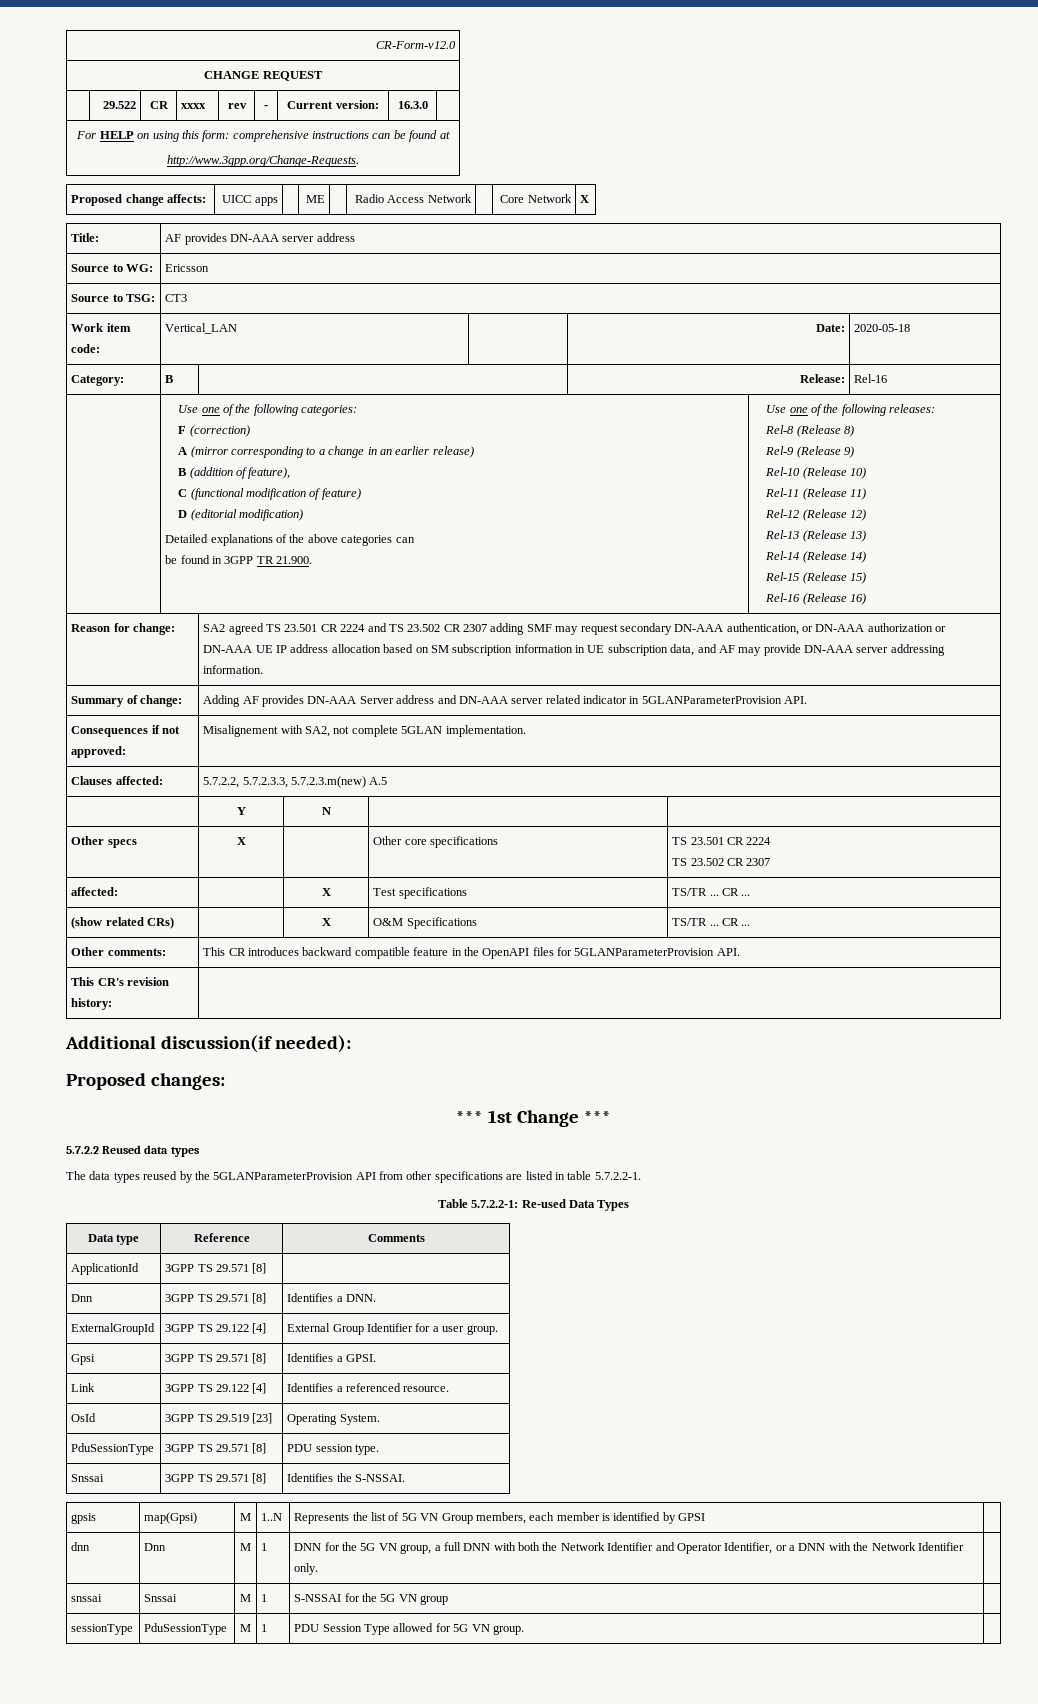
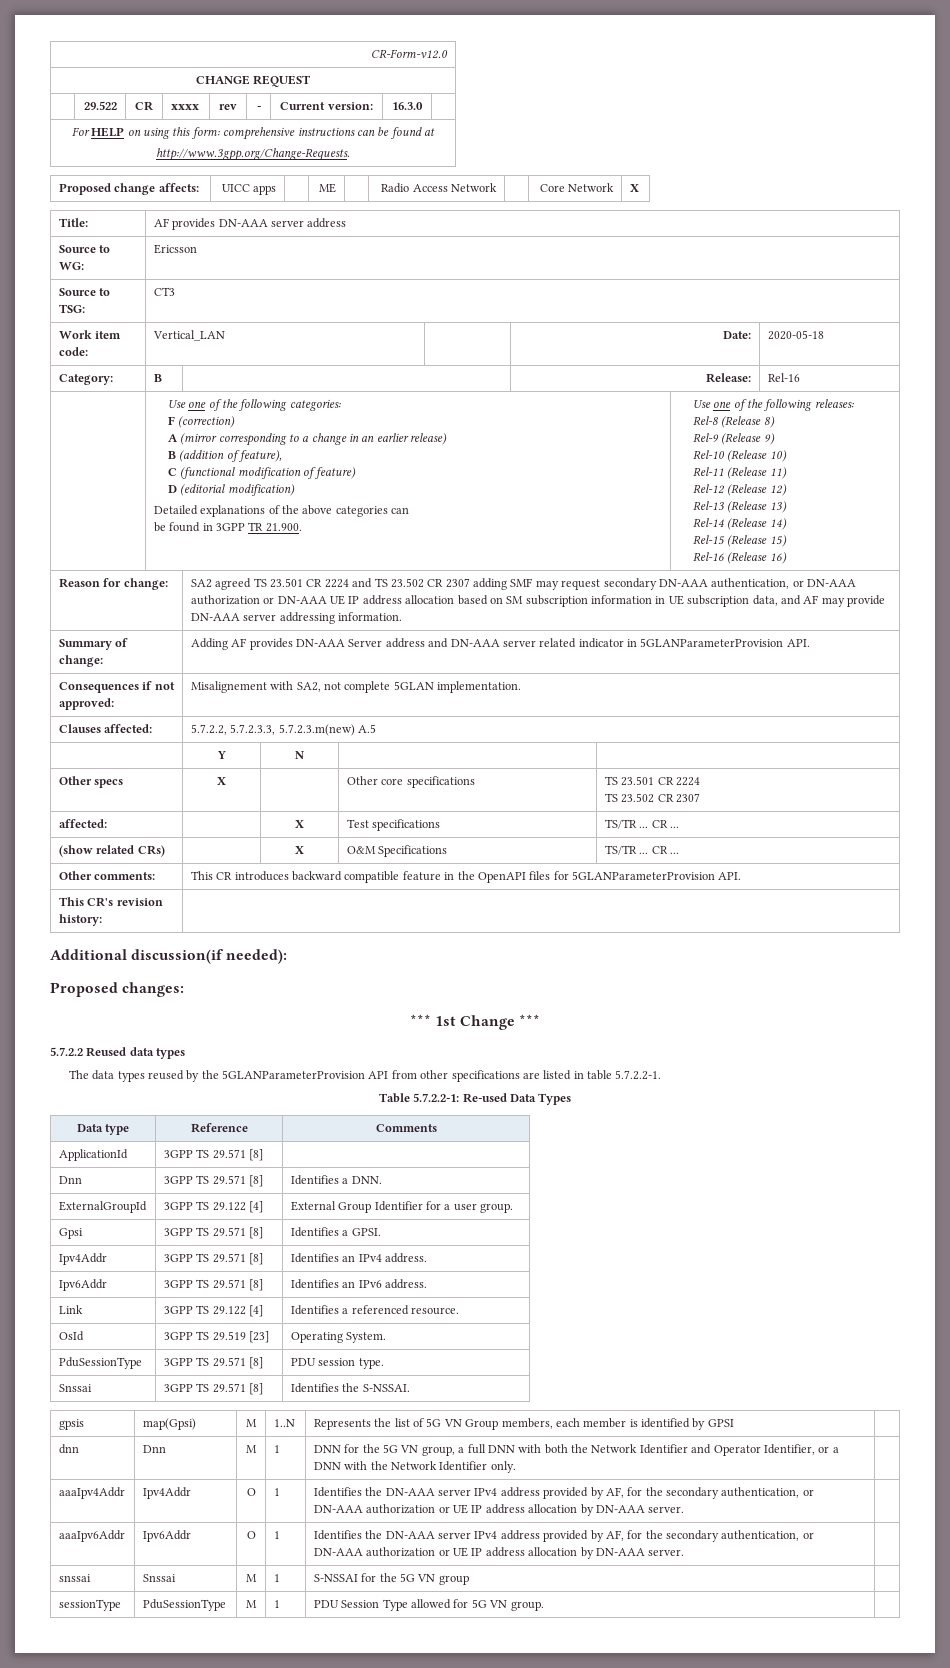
(377, 1358) none -> [58,1253,107,1265] [163,1253,264,1265] [290,1253,428,1263] [58,1279,107,1291] [163,1279,264,1291] [290,1279,428,1289] // Ipv4Addr | 3GPP TS 29.571 [8] | Identifies an IPv4 address. // Ipv6Addr | 3GPP TS 29.571 [8] | Identifies an IPv6 address.
(319, 1569) none -> [58,1487,125,1499] [142,1487,191,1499] [246,1488,256,1496] [273,1488,280,1496] [313,1487,814,1499] [313,1504,685,1516] [58,1530,125,1542] [142,1530,191,1542] [246,1531,256,1539] [273,1531,280,1539] [313,1530,814,1542] [313,1547,685,1559] // aaaIpv4Addr | Ipv4Addr | O | 1 | Identifies the DN-AAA server IPv4 address provided by AF, for the secondary authentication, or DN-AAA authorization or UE IP address allocation by DN-AAA server. | // aaaIpv6Addr | Ipv6Addr | O | 1 | Identifies the DN-AAA server IPv4 address provided by AF, for the secondary authentication, or DN-AAA authorization or UE IP address allocation by DN-AAA server. |

